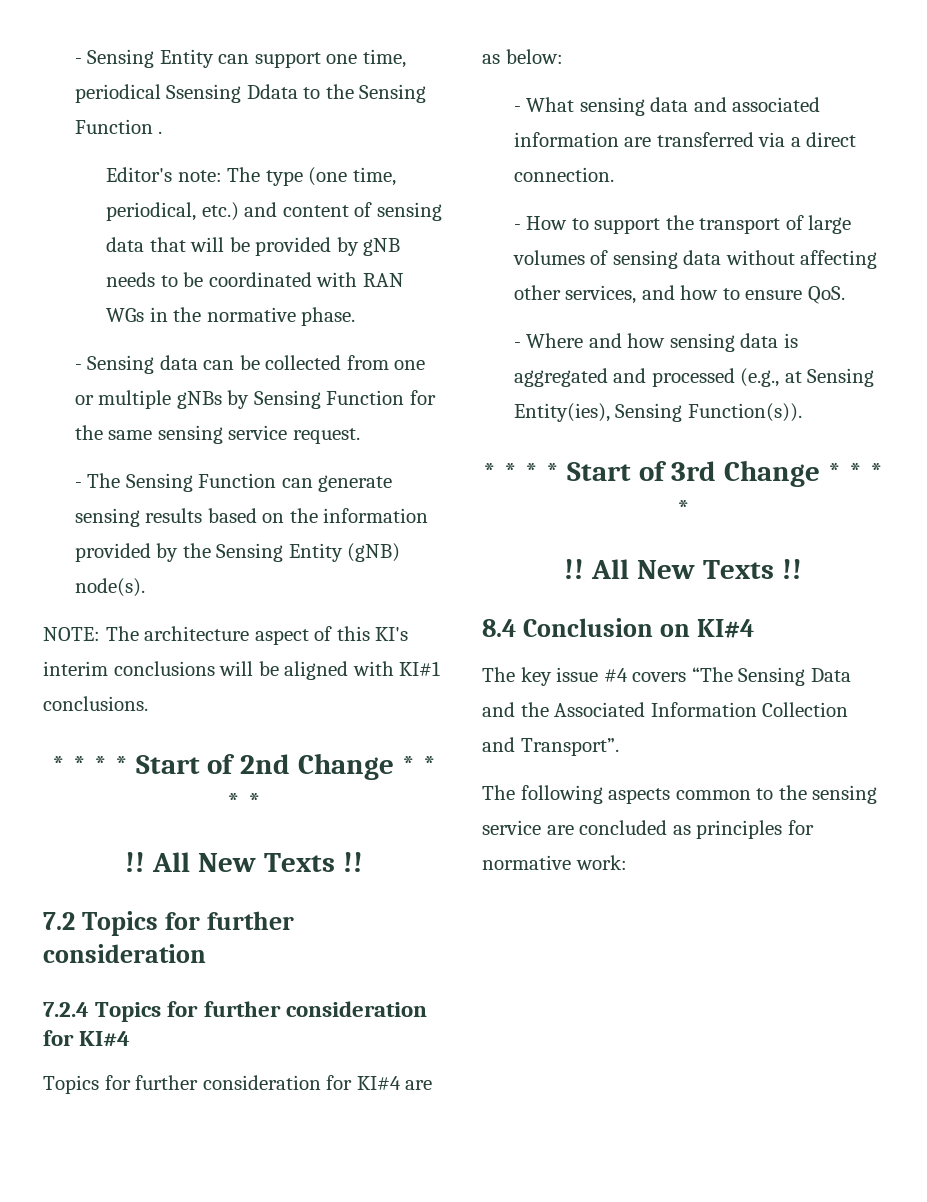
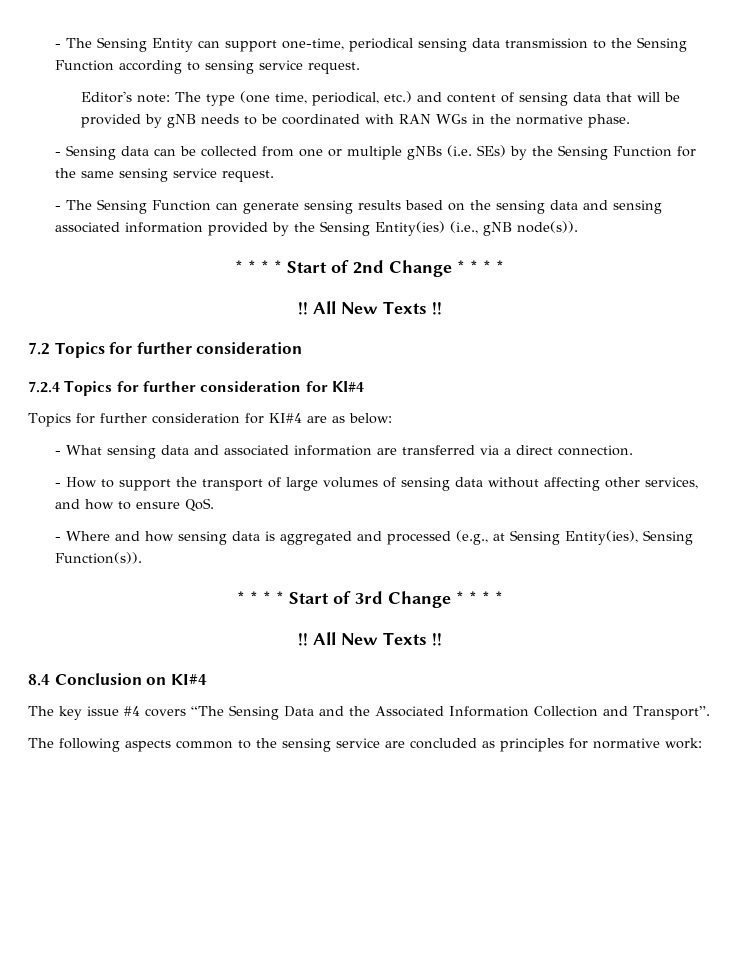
[74,58,82,64] - -> [54,38,92,48] - The
[326,49,406,68] [74,84,427,103] [74,119,163,134] one time, periodical Ssensing Ddata to the Sensing Function . -> [281,37,687,52] [54,60,360,74] one-time, periodical sensing data transmission to the Sensing Function according to sensing service request.
[227,390,250,409] by -> [446,145,553,160] (i.e. SEs) by the
(318, 515) none -> [495,200,662,214] [54,222,120,233] sensing data and sensing associated
[288,543,401,562] [74,578,145,597] [43,626,409,645] [43,661,441,680] [43,696,148,711] Entity (gNB) node(s). // NOTE: The architecture aspect of this KI's interim conclusions will be aligned with KI#1 conclusions. -> [374,221,578,236] Entity(ies) (i.e., gNB node(s)).

